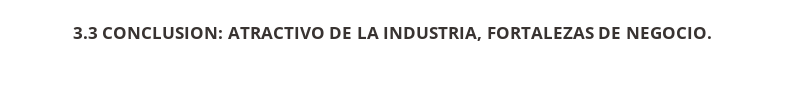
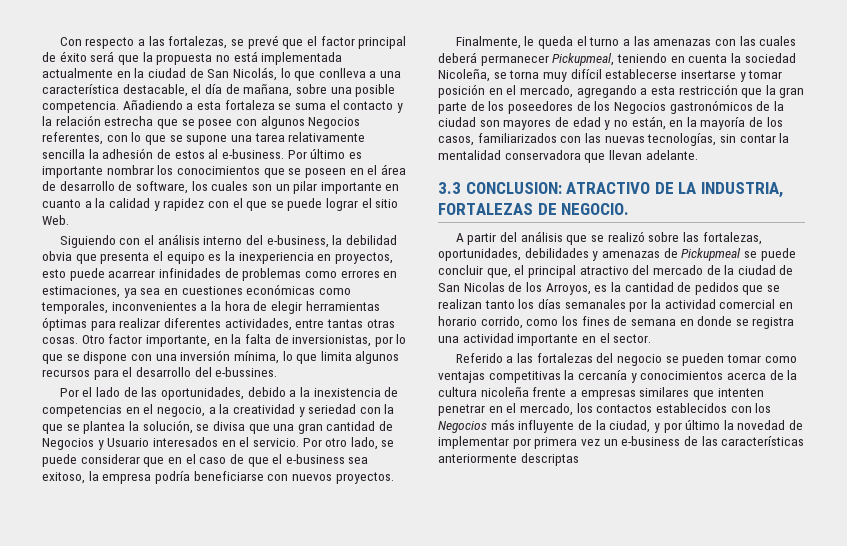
(73, 33) none -> [59,35,407,49] [42,51,343,65] [42,67,402,81] [42,83,396,97] [42,99,403,113] [42,115,361,129] [42,132,366,145] [42,148,362,159] [42,164,406,178] [42,181,400,194] [42,198,399,211] [42,215,69,225] [59,234,397,248] [42,251,393,264] [42,268,398,281] [42,284,351,298] [41,301,380,314] [42,317,395,331] [42,334,407,347] [42,350,400,364] [42,367,278,380] [59,387,399,400] [42,404,395,417] [42,420,394,434] [42,437,395,450] [42,454,369,467] [42,471,394,484] [455,36,797,49] [438,52,796,66] [438,68,783,82] [438,84,805,98] [438,100,784,114] [438,116,783,130] [438,133,790,146] [438,150,698,163] Con respecto a las fortalezas, se prevé que el factor principal de éxito será que la propuesta no está implementada actualmente en la ciudad de San Nicolás, lo que conlleva a una característica destacable, el día de mañana, sobre una posible competencia. Añadiendo a esta fortaleza se suma el contacto y la relación estrecha que se posee con algunos Negocios referentes, con lo que se supone una tarea relativamente sencilla la adhesión de estos al e-business. Por último es importante nombrar los conocimientos que se poseen en el área de desarrollo de software, los cuales son un pilar importante en cuanto a la calidad y rapidez con el que se puede lograr el sitio Web. // Siguiendo con el análisis interno del e-business, la debilidad obvia que presenta el equipo es la inexperiencia en proyectos, esto puede acarrear infinidades de problemas como errores en estimaciones, ya sea en cuestiones económicas como temporales, inconvenientes a la hora de elegir herramientas óptimas para realizar diferentes actividades, entre tantas otras cosas. Otro factor importante, en la falta de inversionistas, por lo que se dispone con una inversión mínima, lo que limita algunos recursos para el desarrollo del e-bussines. // Por el lado de las oportunidades, debido a la inexistencia de competencias en el negocio, a la creatividad y seriedad con la que se plantea la solución, se divisa que una gran cantidad de Negocios y Usuario interesados en el servicio. Por otro lado, se puede considerar que en el caso de que el e-business sea exitoso, la empresa podría beneficiarse con nuevos proyectos. // Finalmente, le queda el turno a las amenazas con las cuales deberá permanecer Pickupmeal, teniendo en cuenta la sociedad Nicoleña, se torna muy difícil establecerse insertarse y tomar posición en el mercado, agregando a esta restricción que la gran parte de los poseedores de los Negocios gastronómicos de la ciudad son mayores de edad y no están, en la mayoría de los casos, familiarizados con las nuevas tecnologías, sin contar la mentalidad conservadora que llevan adelante. //
(712, 33) none -> [455,231,762,245] [438,248,796,261] [438,265,794,278] [438,282,781,295] [438,299,793,312] [438,316,795,329] [438,333,652,346] [455,353,797,366] [438,370,798,383] [438,386,764,400] [438,403,772,416] [438,419,804,433] [438,436,805,449] [438,453,579,466] // A partir del análisis que se realizó sobre las fortalezas, oportunidades, debilidades y amenazas de Pickupmeal se puede concluir que, el principal atractivo del mercado de la ciudad de San Nicolas de los Arroyos, es la cantidad de pedidos que se realizan tanto los días semanales por la actividad comercial en horario corrido, como los fines de semana en donde se registra una actividad importante en el sector. // Referido a las fortalezas del negocio se pueden tomar como ventajas competitivas la cercanía y conocimientos acerca de la cultura nicoleña frente a empresas similares que intenten penetrar en el mercado, los contactos establecidos con los Negocios más influyente de la ciudad, y por último la novedad de implementar por primera vez un e-business de las características anteriormente descriptas

